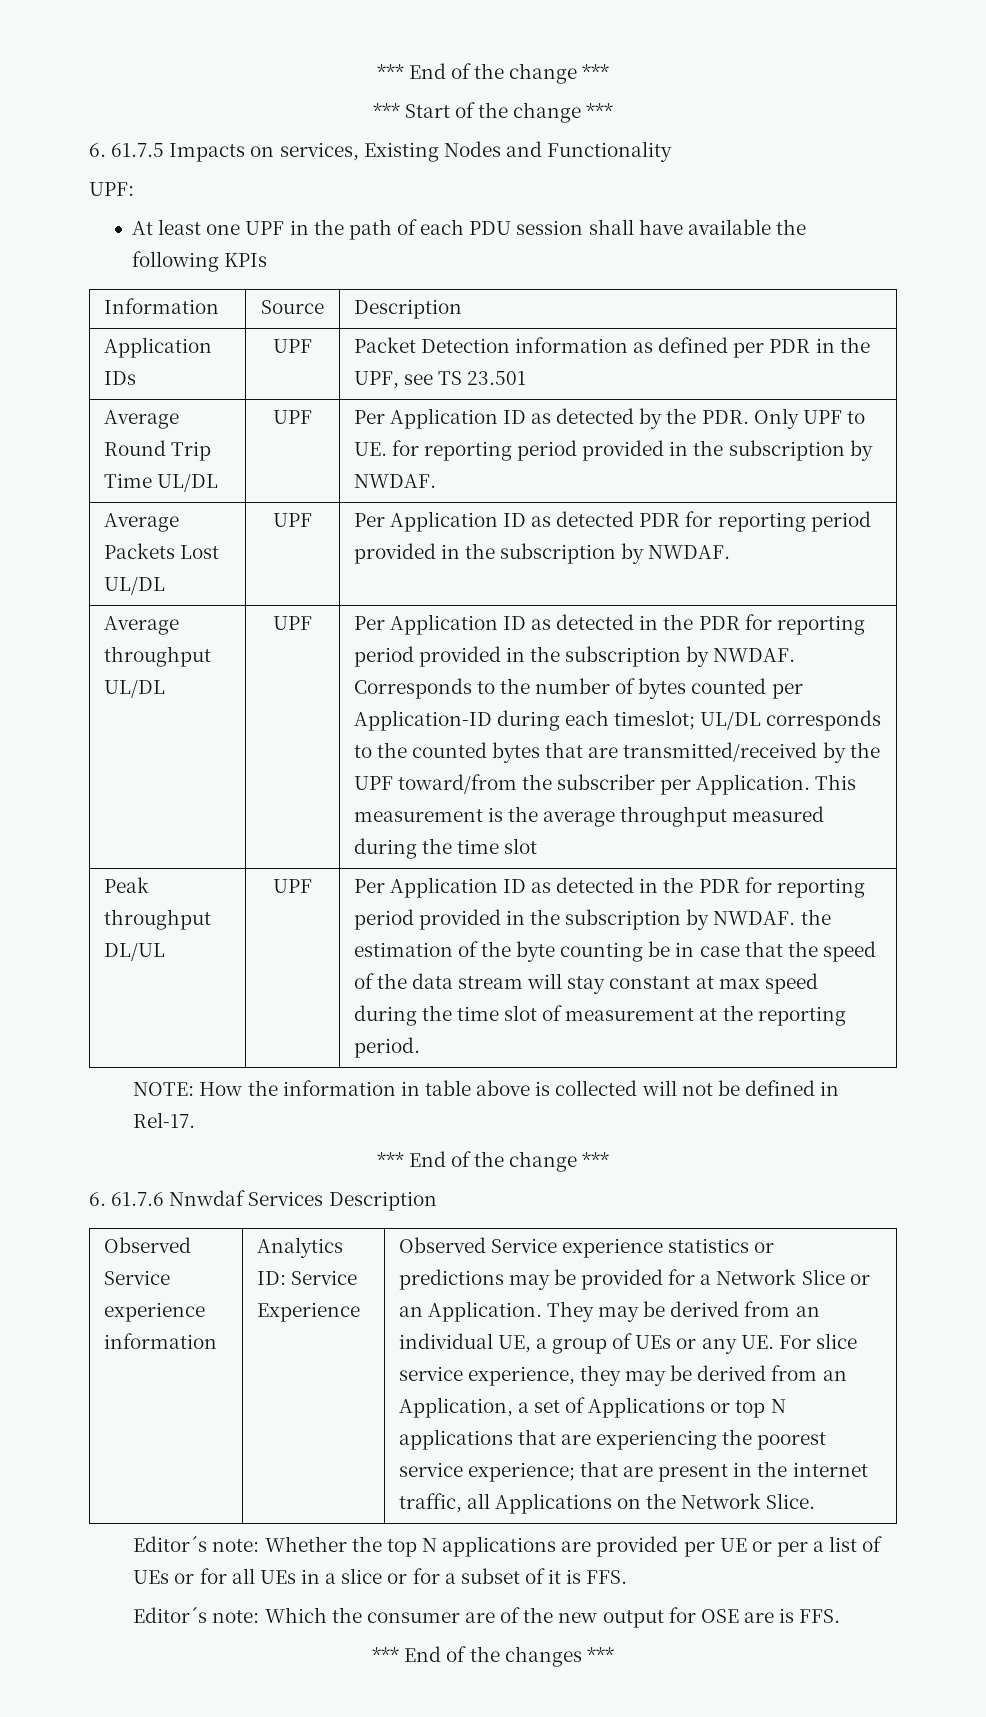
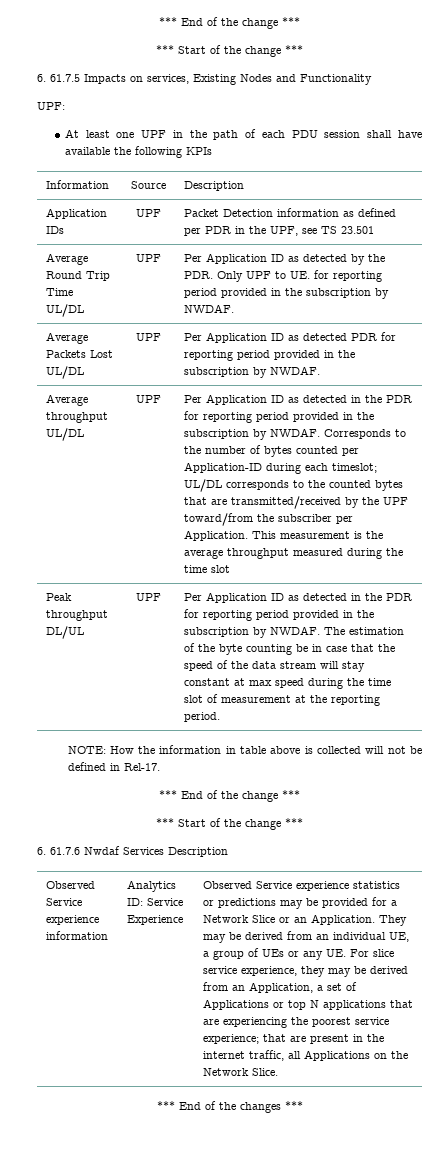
[800,909,831,925] the -> [323,627,345,635] The
(610, 1159) none -> [156,818,303,830] // *** Start of the change ***
[169,1190,246,1206] Nnwdaf -> [84,846,120,855] Nwdaf
[133,1536,883,1557] [133,1568,628,1584] [133,1607,841,1628] // Editor´s note: Whether the top N applications are provided per UE or per a list of UEs or for all UEs in a slice or for a subset of it is FFS. // Editor´s note: Which the consumer are of the new output for OSE are is FFS. -> (278, 1072) none

